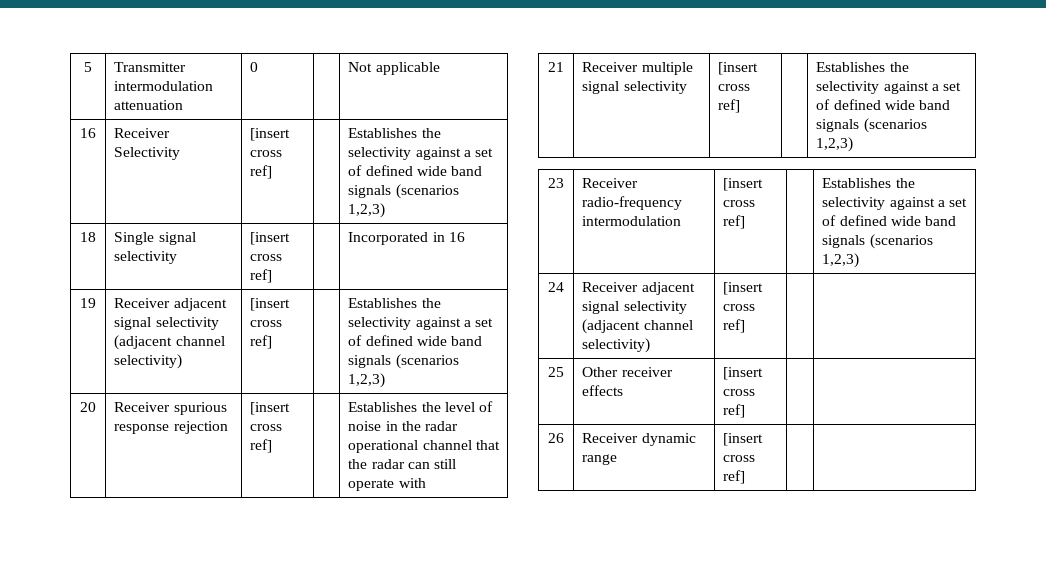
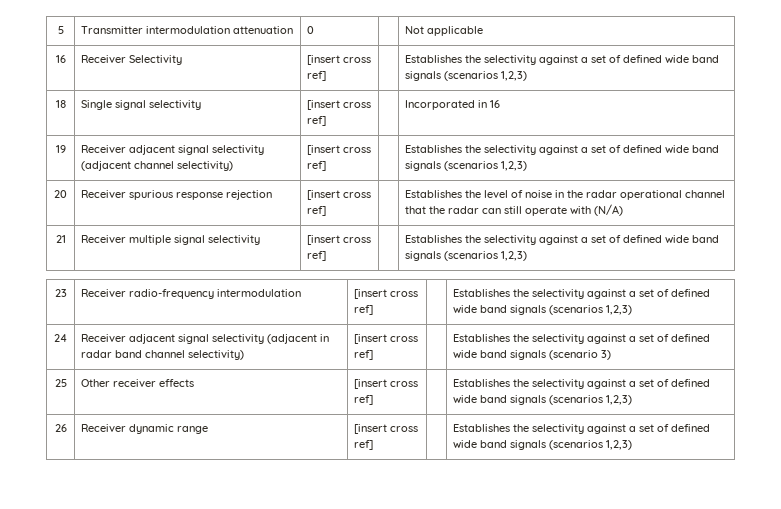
(426, 483) none -> [594,204,624,216] (N/A)
[643,320,693,330] [582,338,651,353] [723,282,764,295] [723,304,756,311] [723,319,746,333] channel selectivity) | [insert cross ref] | | -> [320,334,330,342] [81,350,245,360] [354,334,419,344] [354,350,374,360] [453,334,711,344] [453,350,612,360] in radar band channel selectivity) | [insert cross ref] | | Establishes the selectivity against a set of defined wide band signals (scenario 3)
(746, 411) none -> [453,379,711,389] [453,395,633,405] Establishes the selectivity against a set of defined wide band signals (scenarios 1,2,3)
(746, 477) none -> [453,424,711,434] [453,440,633,450] Establishes the selectivity against a set of defined wide band signals (scenarios 1,2,3)

